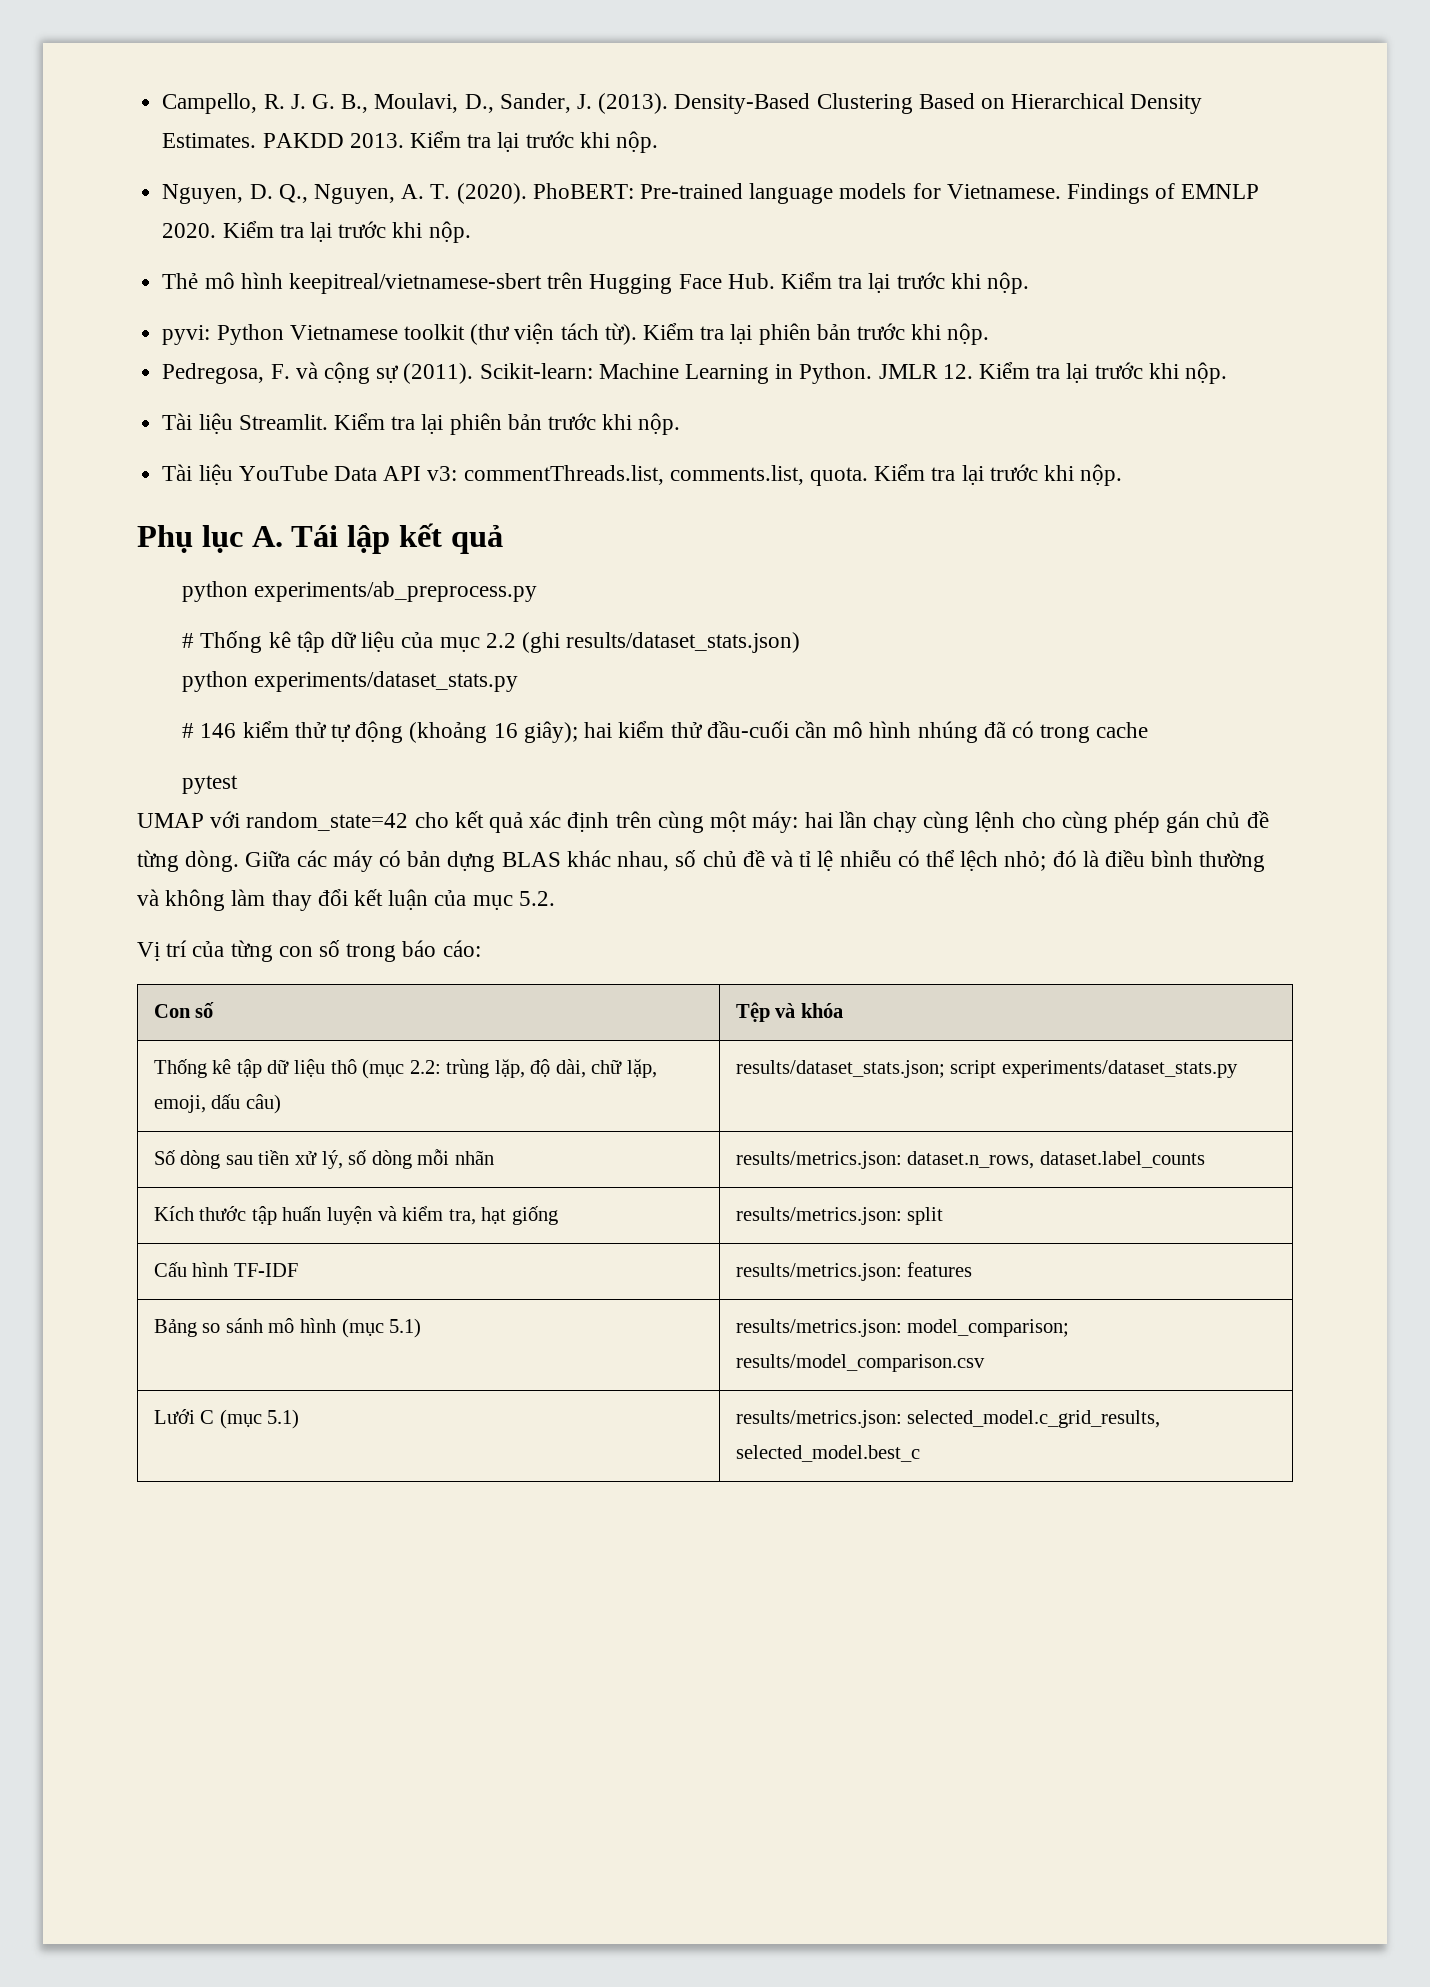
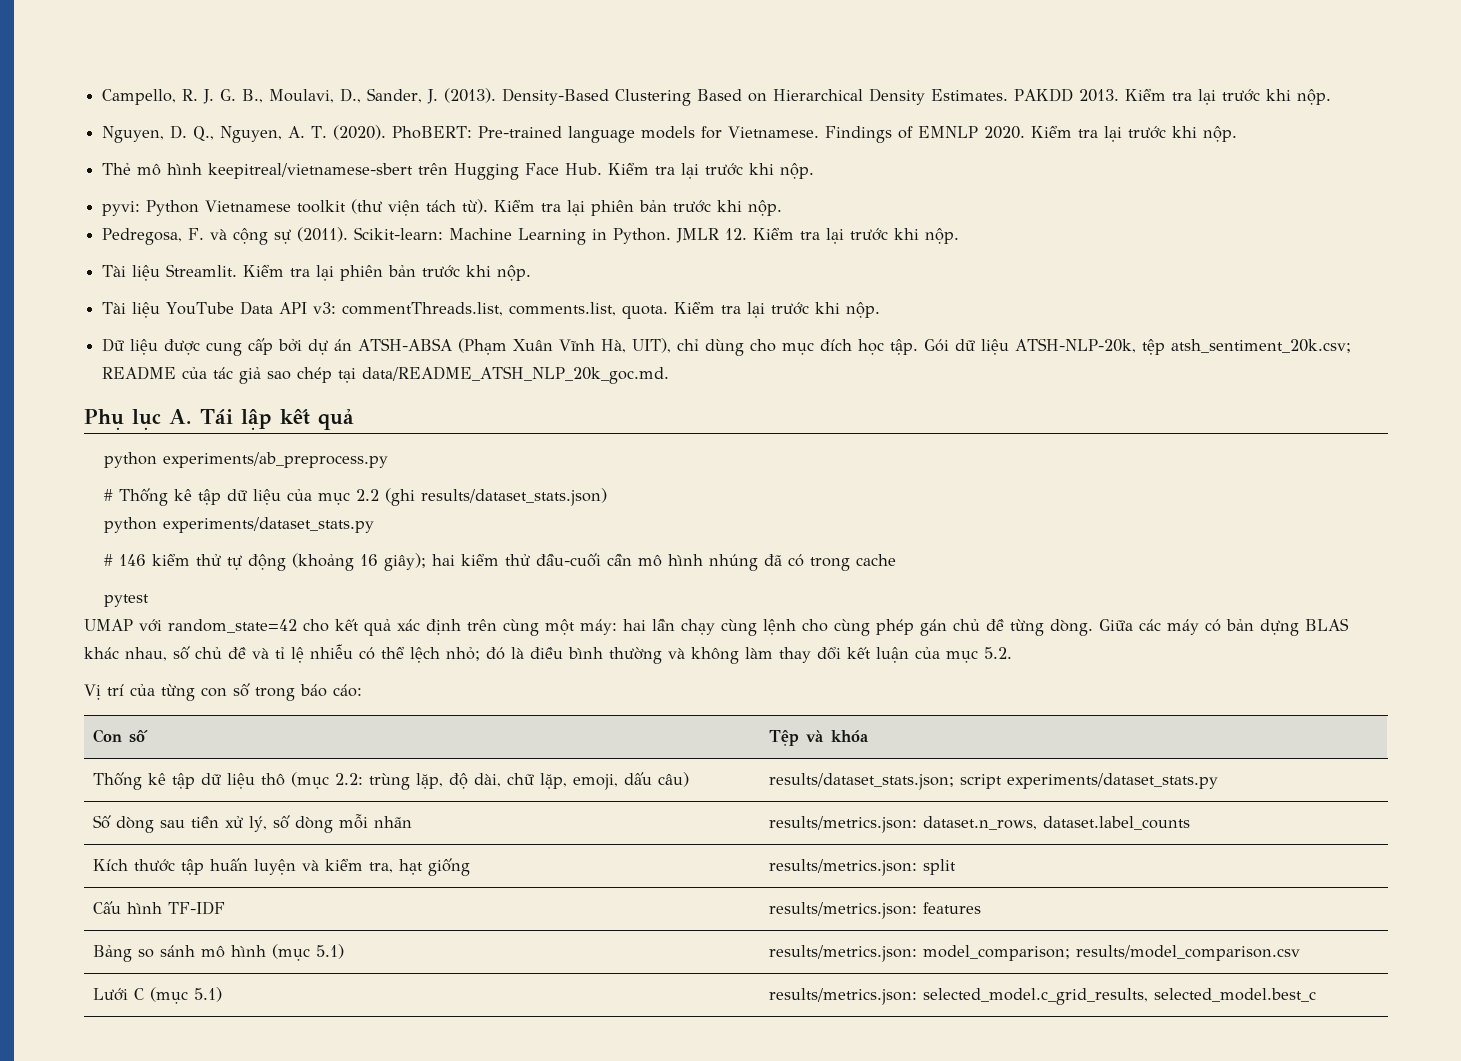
(1123, 475) none -> [102,338,1352,356] [102,366,670,384] // Dữ liệu được cung cấp bởi dự án ATSH-ABSA (Phạm Xuân Vĩnh Hà, UIT), chỉ dùng cho mục đích học tập. Gói dữ liệu ATSH-NLP-20k, tệp atsh_sentiment_20k.csv; README của tác giả sao chép tại data/README_ATSH_NLP_20k_goc.md.

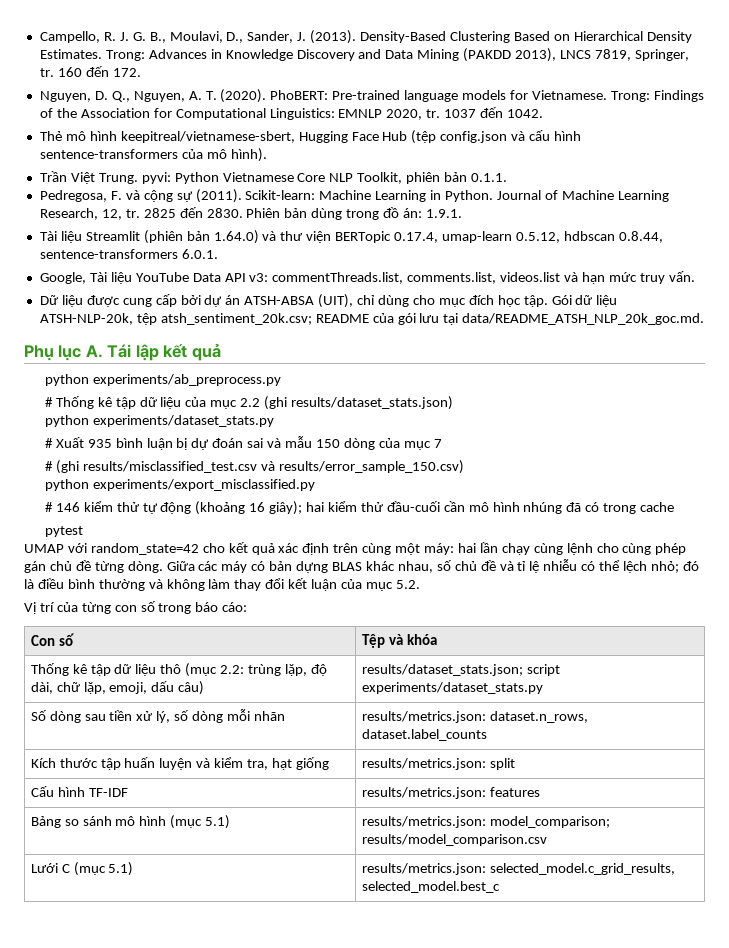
[1014,88,1332,105] PAKDD 2013. Kiểm tra lại trước khi nộp. -> [105,48,689,62] [39,66,141,77] Trong: Advances in Knowledge Discovery and Data Mining (PAKDD 2013), LNCS 7819, Springer, tr. 160 đến 172.
(820, 132) none -> [610,91,650,102] Trong:
[918,125,1238,142] [102,162,815,180] [102,199,783,216] EMNLP 2020. Kiểm tra lại trước khi nộp. // Thẻ mô hình keepitreal/vietnamese-sbert trên Hugging Face Hub. Kiểm tra lại trước khi nộp. // pyvi: Python Vietnamese toolkit (thư viện tách từ). Kiểm tra lại phiên bản trước khi nộp. -> [56,107,544,120] [39,130,582,144] [39,148,267,162] [39,171,508,184] the Association for Computational Linguistics: EMNLP 2020, tr. 1037 đến 1042. // Thẻ mô hình keepitreal/vietnamese-sbert, Hugging Face Hub (tệp config.json và cấu hình sentence-transformers của mô hình). // Trần Việt Trung. pyvi: Python Vietnamese Core NLP Toolkit, phiên bản 0.1.1.
[676,227,960,244] [102,264,532,281] JMLR 12. Kiểm tra lại trước khi nộp. // Tài liệu Streamlit. Kiểm tra lại phiên bản trước khi nộp. // -> [497,190,669,202] [39,207,462,220] [39,230,663,244] [39,249,218,259] [39,272,86,284] Journal of Machine Learning Research, 12, tr. 2825 đến 2830. Phiên bản dùng trong đồ án: 1.9.1. // Tài liệu Streamlit (phiên bản 1.64.0) và thư viện BERTopic 0.17.4, umap-learn 0.5.12, hdbscan 0.8.44, sentence-transformers 6.0.1. // Google,
[622,301,881,319] quota. Kiểm tra lại trước khi nộp. -> [500,271,695,284] videos.list và hạn mức truy vấn.
[458,338,672,355] (Phạm Xuân Vĩnh Hà, UIT), -> [318,294,354,308] (UIT),
[213,367,333,384] tác giả sao chép -> [397,313,440,325] gói lưu
(375, 525) none -> [44,436,442,450] [44,460,464,474] [44,479,315,491] // # Xuất 935 bình luận bị dự đoán sai và mẫu 150 dòng của mục 7 // # (ghi results/misclassified_test.csv và results/error_sample_150.csv) // python experiments/export_misclassified.py

